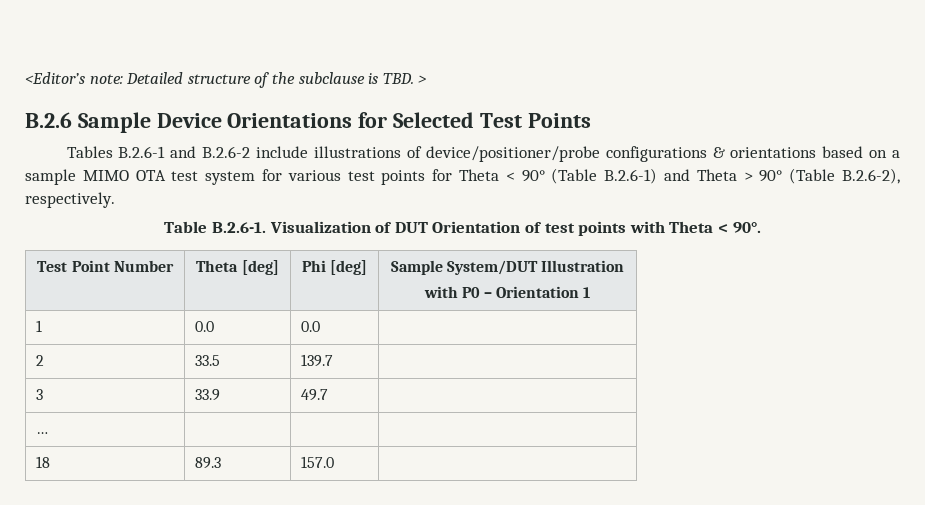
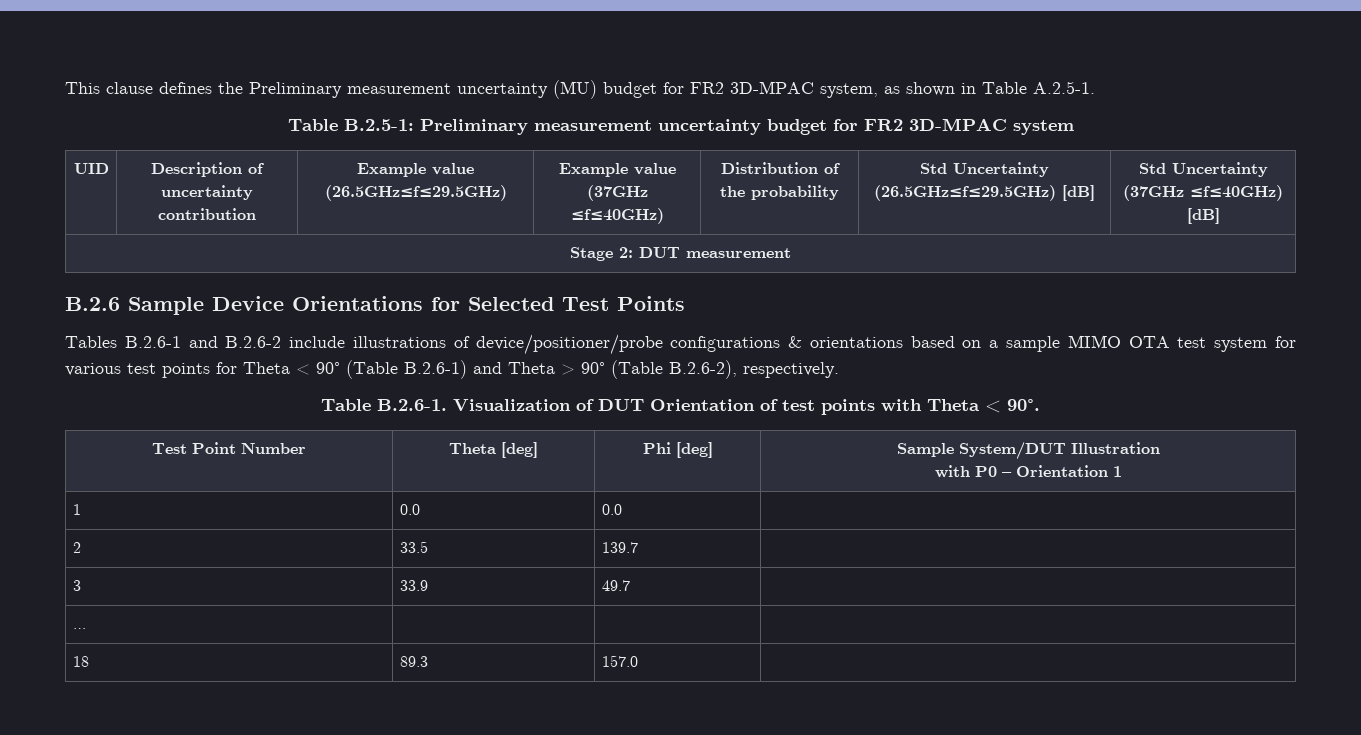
[25,72,427,88] <Editor’s note: Detailed structure of the subclause is TBD. > -> [65,80,1095,99] [287,118,1074,135] [73,163,109,174] [151,162,264,177] [161,185,253,200] [158,208,256,220] [357,163,474,177] [324,185,507,201] [558,163,676,177] [586,185,648,201] [570,208,664,224] [720,162,840,174] [720,185,839,200] [920,162,1049,177] [874,185,1095,201] [1138,162,1268,177] [1123,185,1283,201] [1186,208,1220,224] [570,247,791,261] This clause defines the Preliminary measurement uncertainty (MU) budget for FR2 3D-MPAC system, as shown in Table A.2.5-1. // Table B.2.5-1: Preliminary measurement uncertainty budget for FR2 3D-MPAC system // UID | Description of uncertainty contribution | Example value (26.5GHz≤f≤29.5GHz) | Example value (37GHz ≤f≤40GHz) | Distribution of the probability | Std Uncertainty (26.5GHz≤f≤29.5GHz) [dB] | Std Uncertainty (37GHz ≤f≤40GHz) [dB] // Stage 2: DUT measurement

